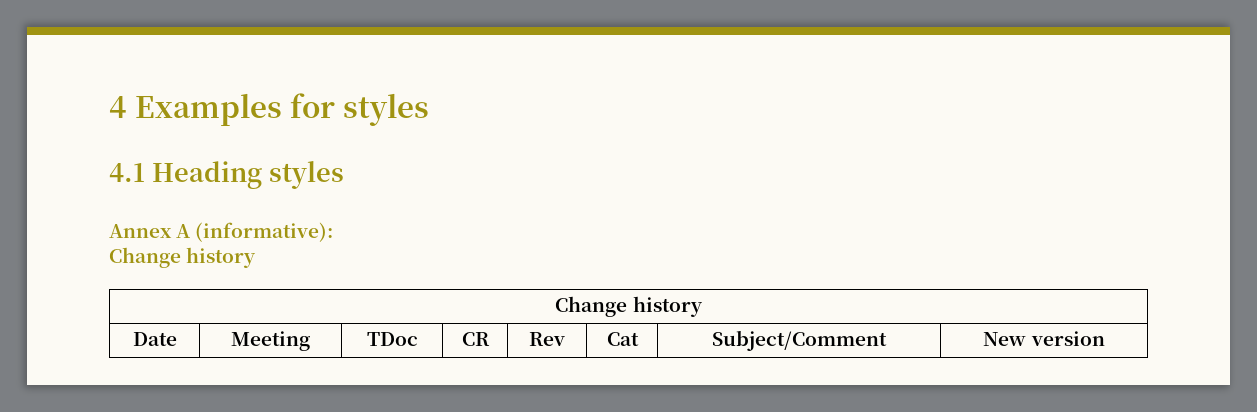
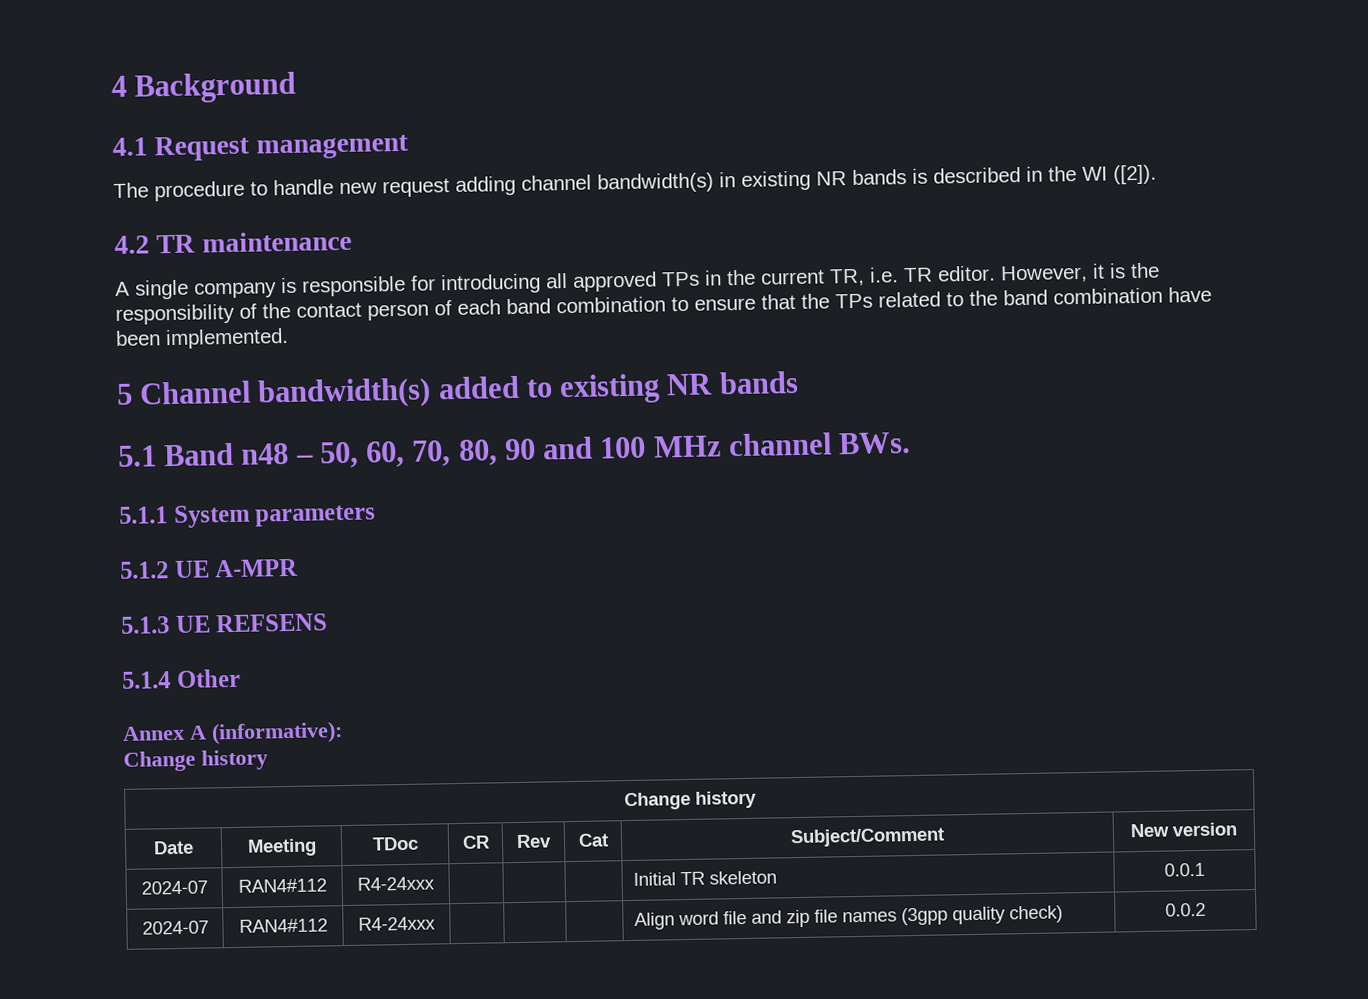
[134,93,429,126] [109,161,344,189] Examples for styles // 4.1 Heading styles -> [134,71,297,104] [112,134,409,162] [113,164,1157,202] [114,230,352,254] [115,262,1160,300] [115,286,1212,325] [115,327,289,350] [116,370,799,410] [117,431,912,469] [119,504,377,529] [120,558,299,579] [120,613,329,634] [121,668,241,689] Background // 4.1 Request management // The procedure to handle new request adding channel bandwidth(s) in existing NR bands is described in the WI ([2]). // 4.2 TR maintenance // A single company is responsible for introducing all approved TPs in the current TR, i.e. TR editor. However, it is the responsibility of the contact person of each band combination to ensure that the TPs related to the band combination have been implemented. // 5 Channel bandwidth(s) added to existing NR bands // 5.1 Band n48 – 50, 60, 70, 80, 90 and 100 MHz channel BWs. // 5.1.1 System parameters // 5.1.2 UE A-MPR // 5.1.3 UE REFSENS // 5.1.4 Other
(1105, 338) none -> [140,880,208,895] [237,878,327,893] [357,876,435,891] [633,870,778,886] [1164,862,1205,877] [141,920,209,935] [238,918,328,933] [358,916,436,931] [634,905,1064,930] [1165,902,1206,917] // 2024-07 | RAN4#112 | R4-24xxx | | | | Initial TR skeleton | 0.0.1 // 2024-07 | RAN4#112 | R4-24xxx | | | | Align word file and zip file names (3gpp quality check) | 0.0.2

